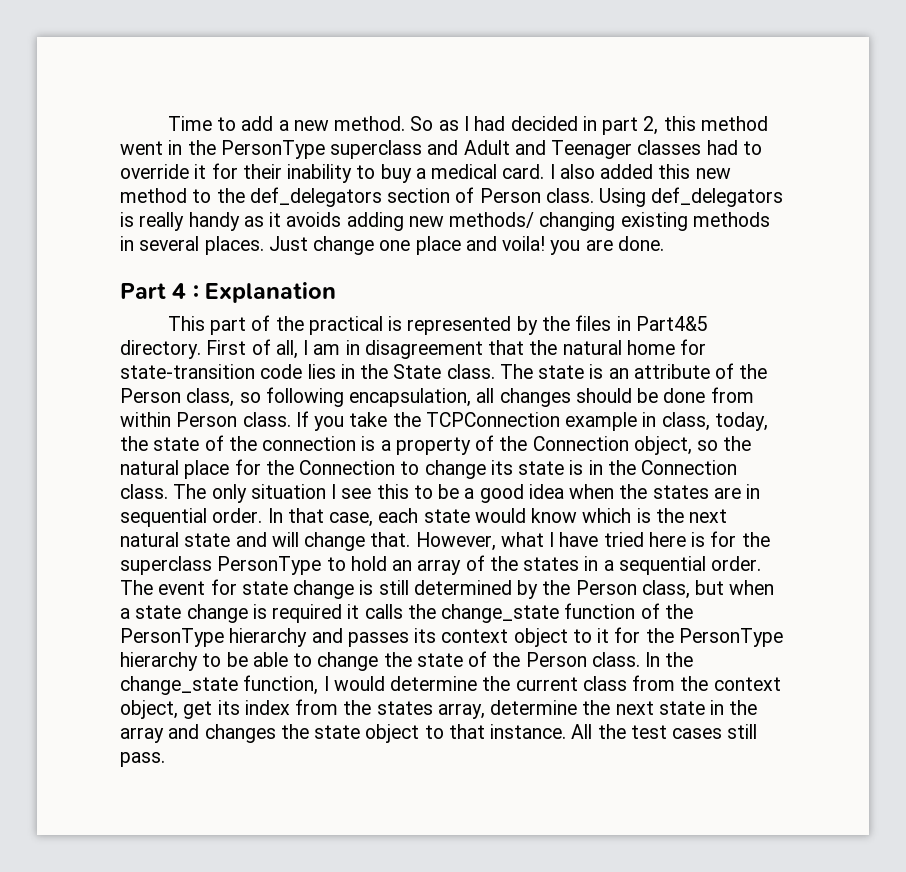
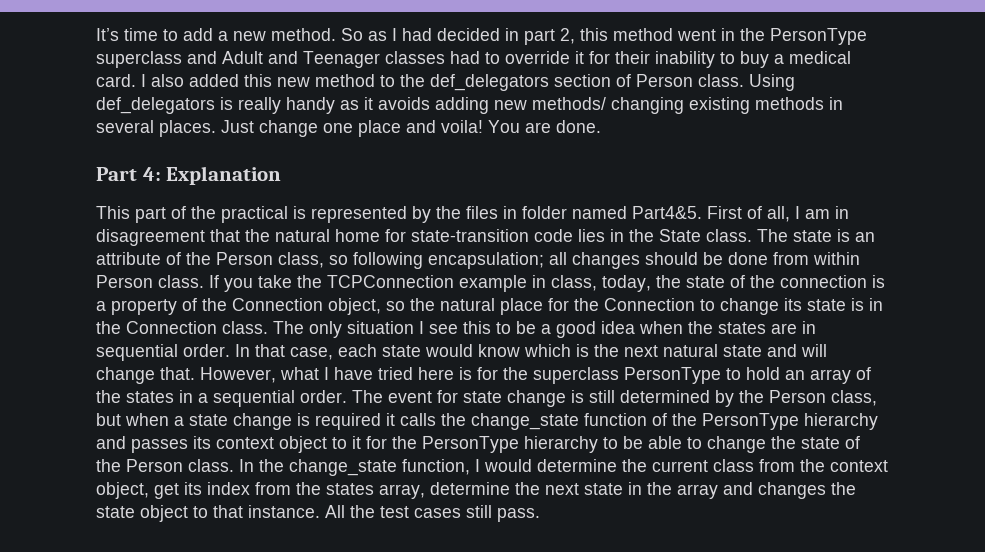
[167,116,212,131] Time -> [96,28,158,41] It’s time
[550,240,581,255] you -> [488,120,520,133] You
[172,283,199,299] 4 : -> [142,167,161,181] 4:
[635,316,708,331] [120,340,201,359] Part4&5 directory. -> [522,206,702,219] folder named Part4&5.
[349,388,472,407] encapsulation, -> [428,252,544,269] encapsulation;

